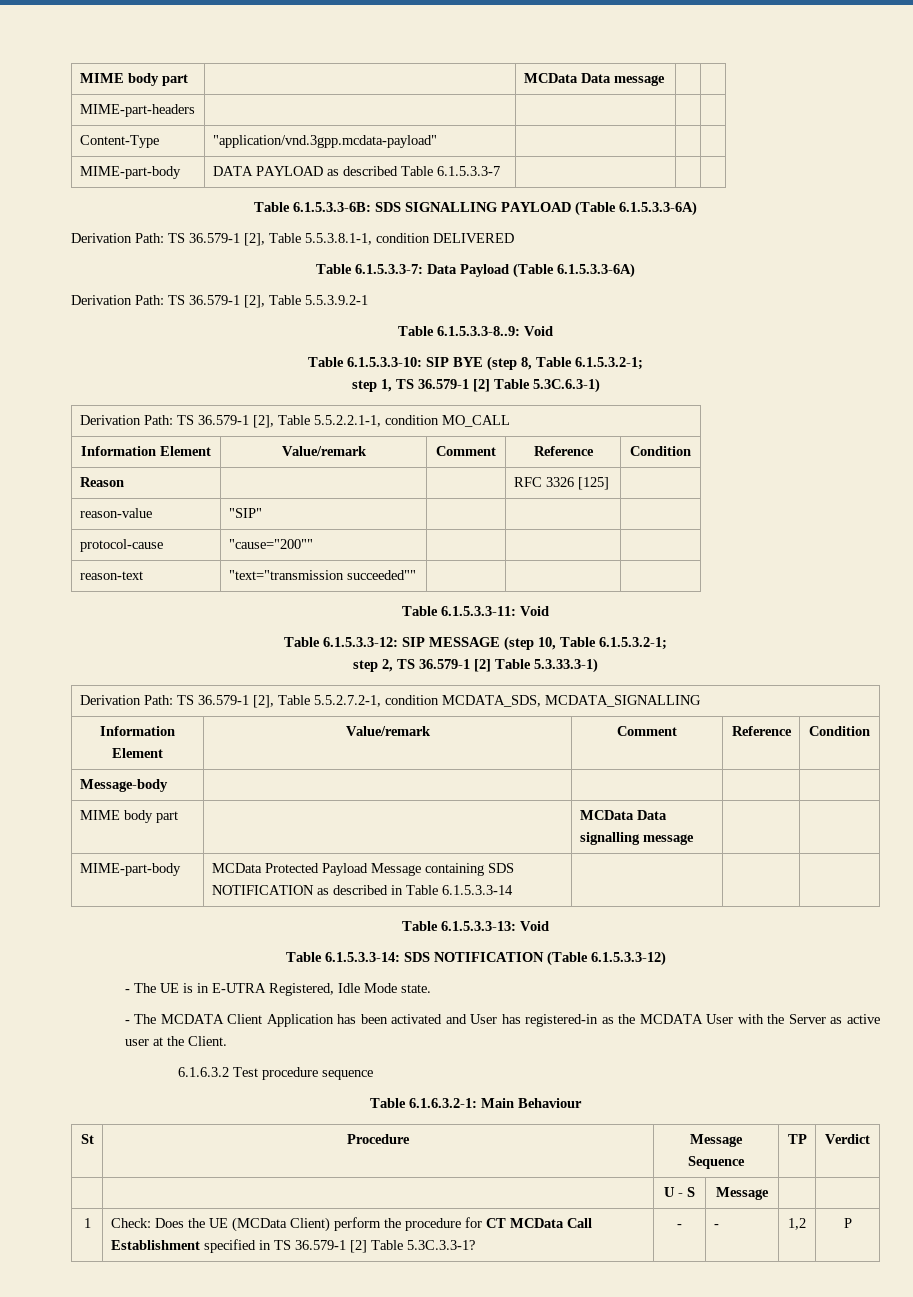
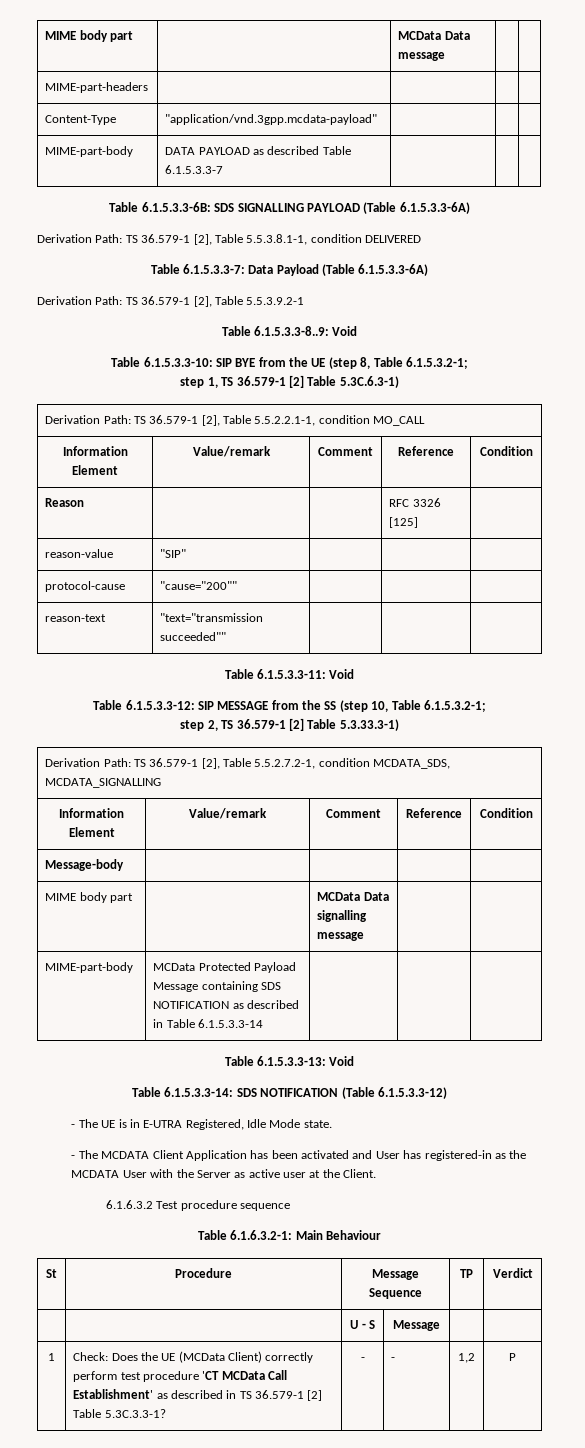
(483, 362) none -> [258,357,326,367] from the UE
(500, 642) none -> [271,700,337,710] from the SS
[333,1217,592,1231] [110,1239,256,1253] perform the procedure for CT MCData Call Establishment specified -> [265,1352,314,1363] [73,1370,288,1382] [73,1389,223,1399] correctly perform test procedure 'CT MCData Call Establishment' as described

